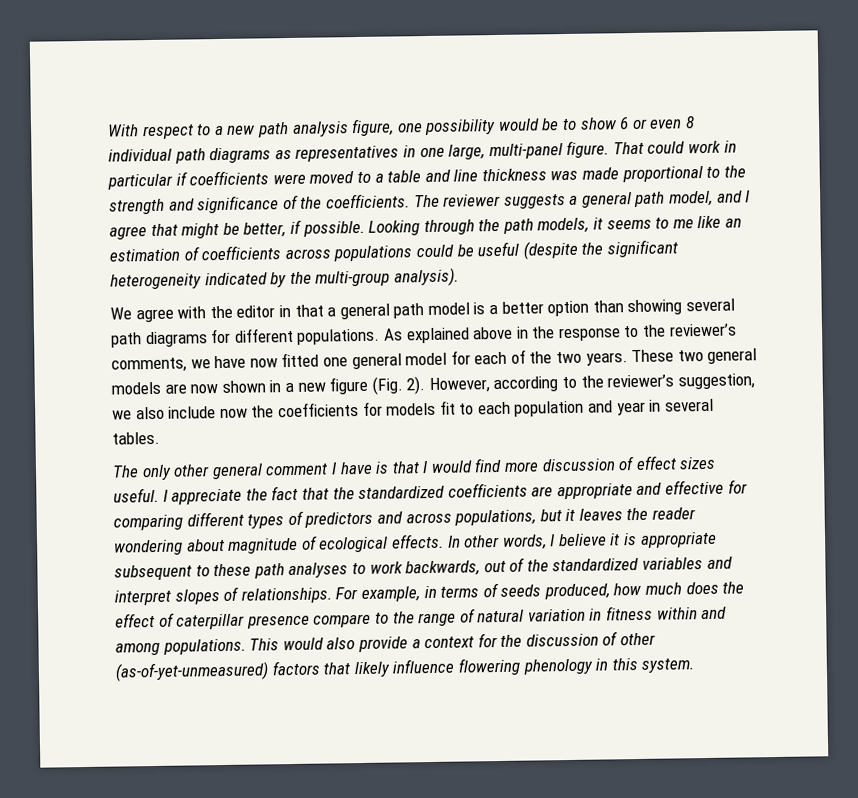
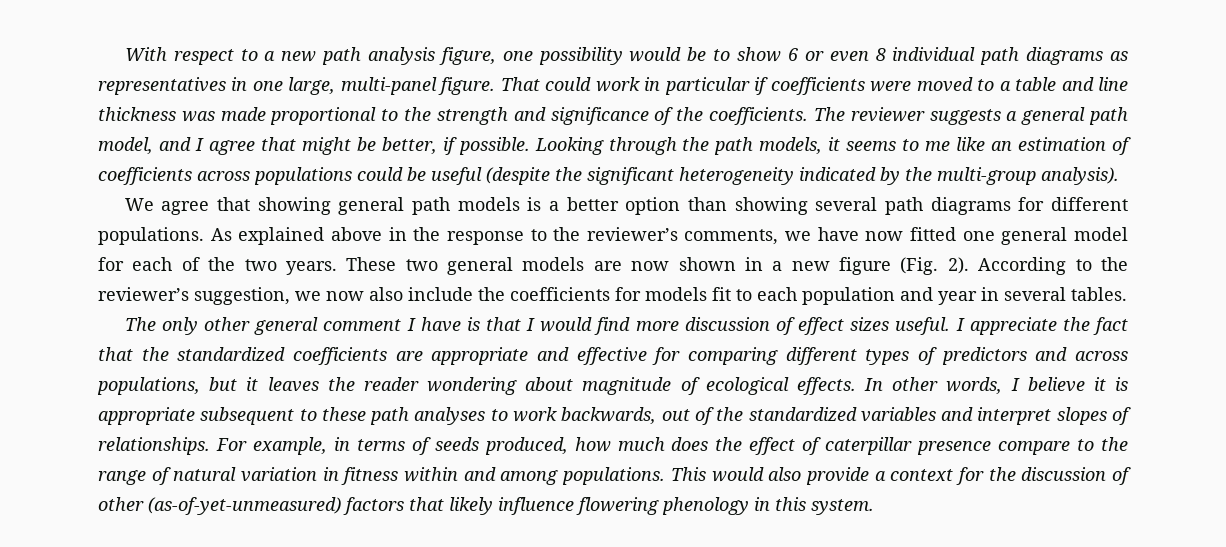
[177,302,470,320] with the editor in that a general path model -> [217,197,520,215] that showing general path models
[428,376,559,394] However, according -> [978,257,1067,275] According
(132, 415) none -> [326,291,364,301] now
[219,408,248,419] now -> (473, 294) none

